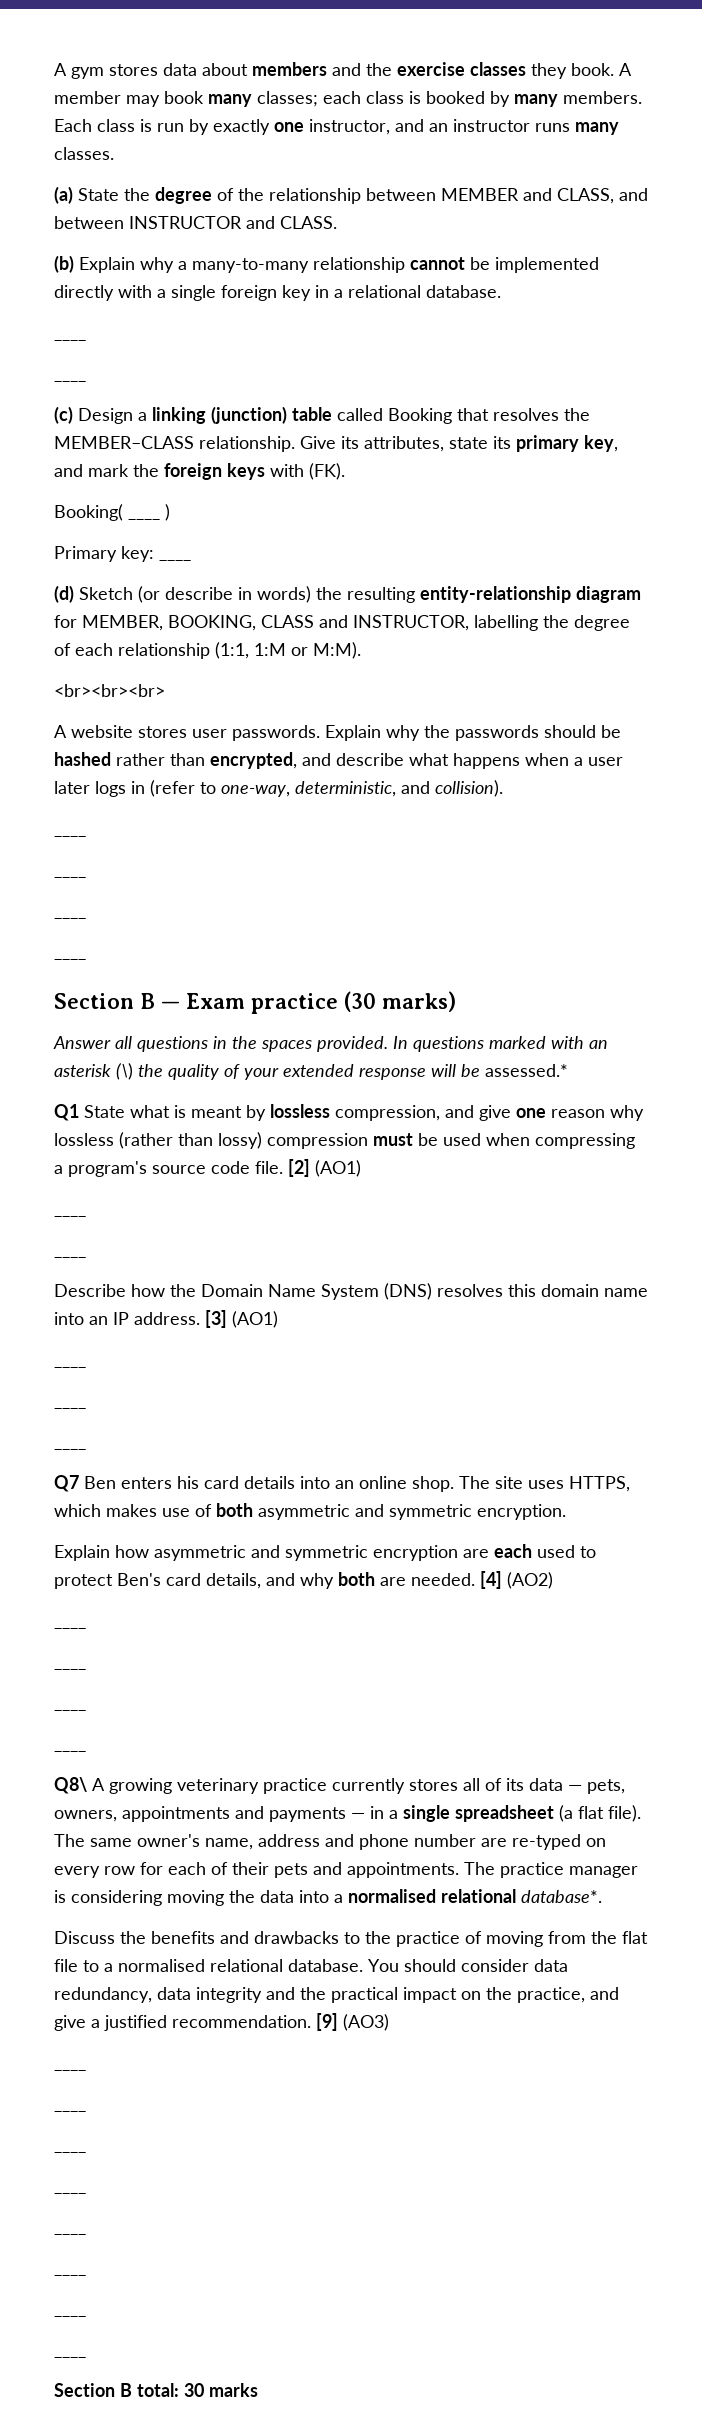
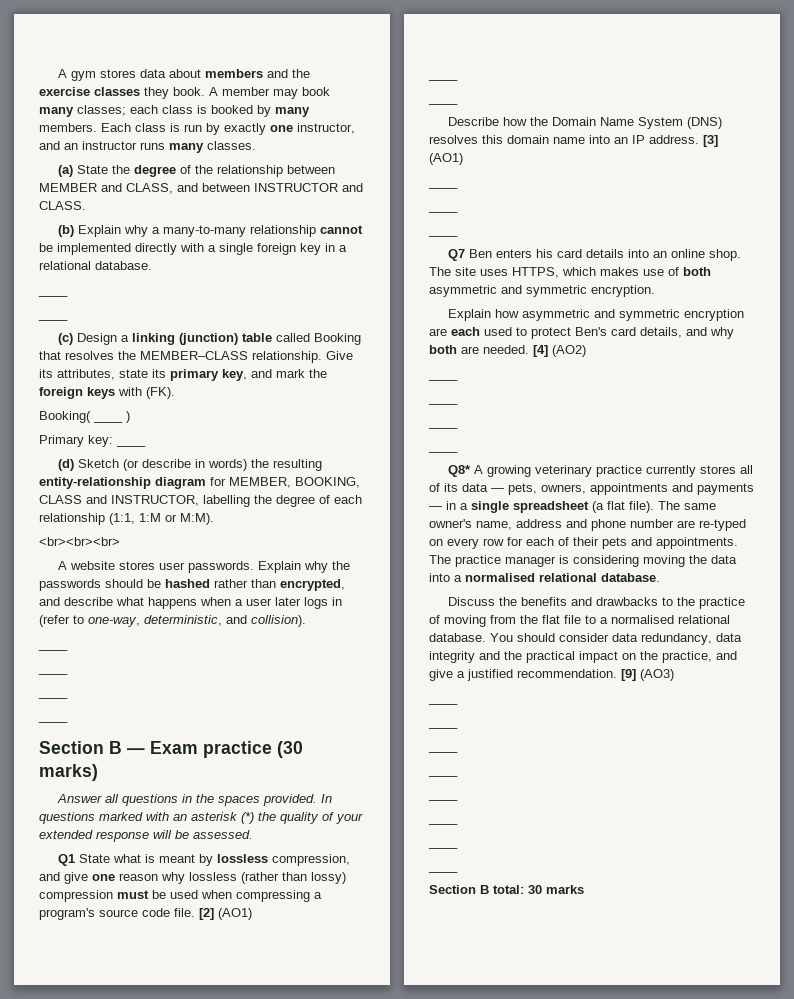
[116,1063,133,1080] (\) -> [241,812,254,824] (*)
[485,1064,568,1077] assessed.* -> [193,830,253,839] assessed.
[54,1777,87,1794] Q8\ -> [448,465,472,477] Q8*
[521,1890,602,1903] database*. -> [601,573,660,582] database.

